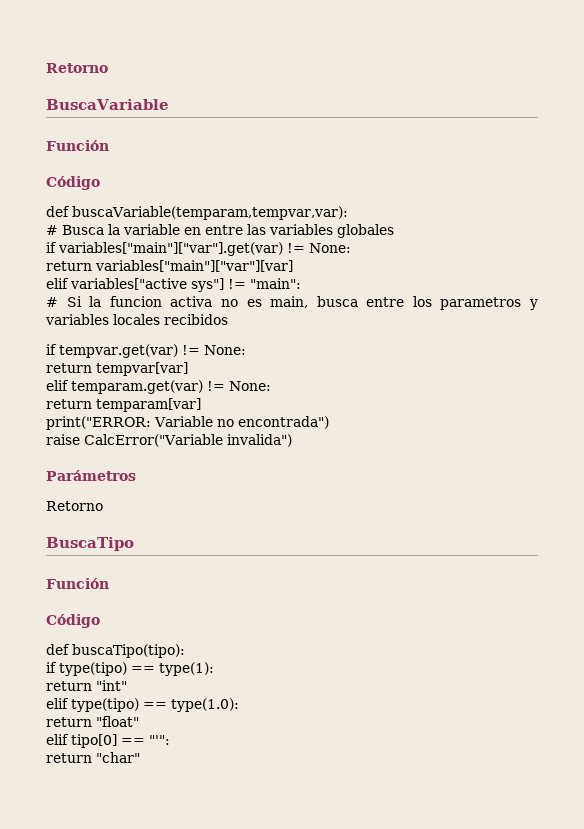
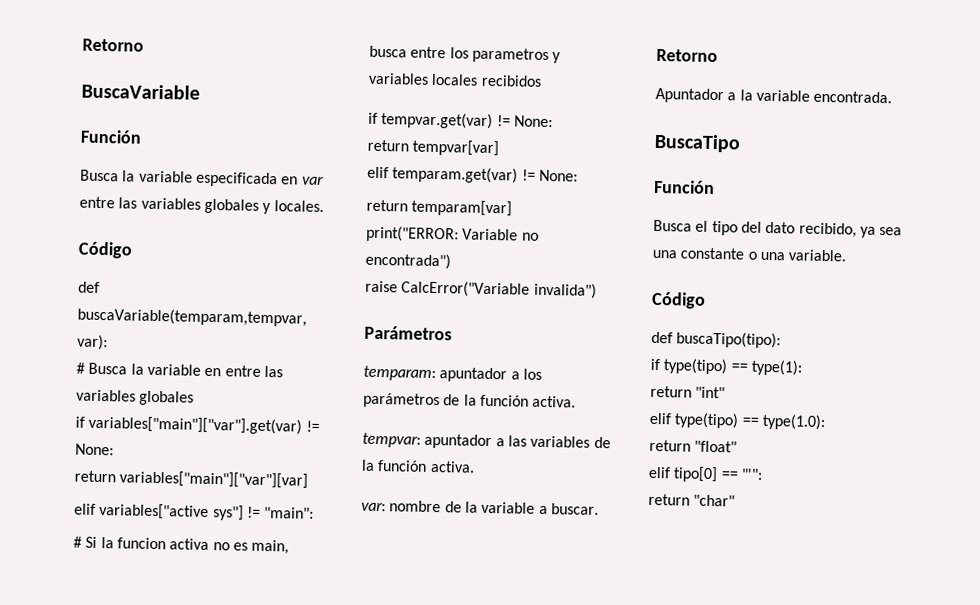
(109, 145) none -> [80,169,324,188] [79,196,324,215] // Busca la variable especificada en var entre las variables globales y locales.
[46,501,103,511] [46,537,134,551] [46,578,109,589] Retorno // BuscaTipo // Función -> [363,365,542,383] [363,392,577,409] [362,432,611,450] [361,459,475,473] [361,500,599,515] [656,48,718,63] [655,87,893,104] [654,133,741,153] [653,179,715,195] [653,219,903,238] [652,247,847,262] temparam: apuntador a los parámetros de la función activa. // tempvar: apuntador a las variables de la función activa. // var: nombre de la variable a buscar. // Retorno // Apuntador a la variable encontrada. // BuscaTipo // Función // Busca el tipo del dato recibido, ya sea una constante o una variable.

